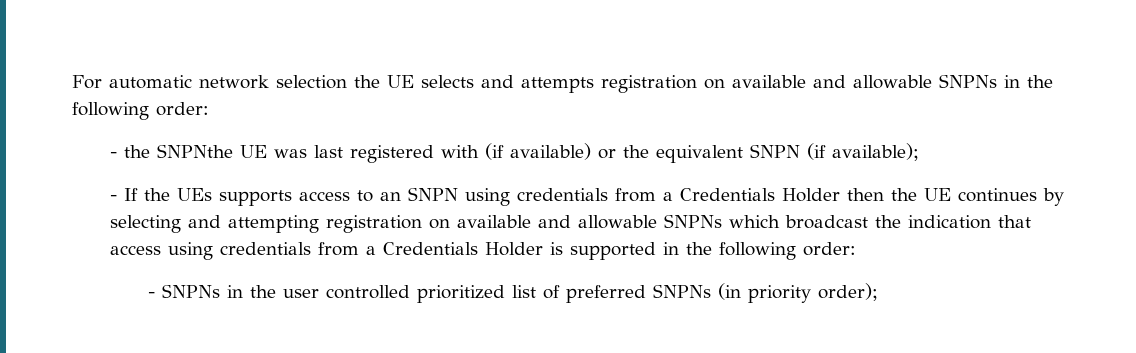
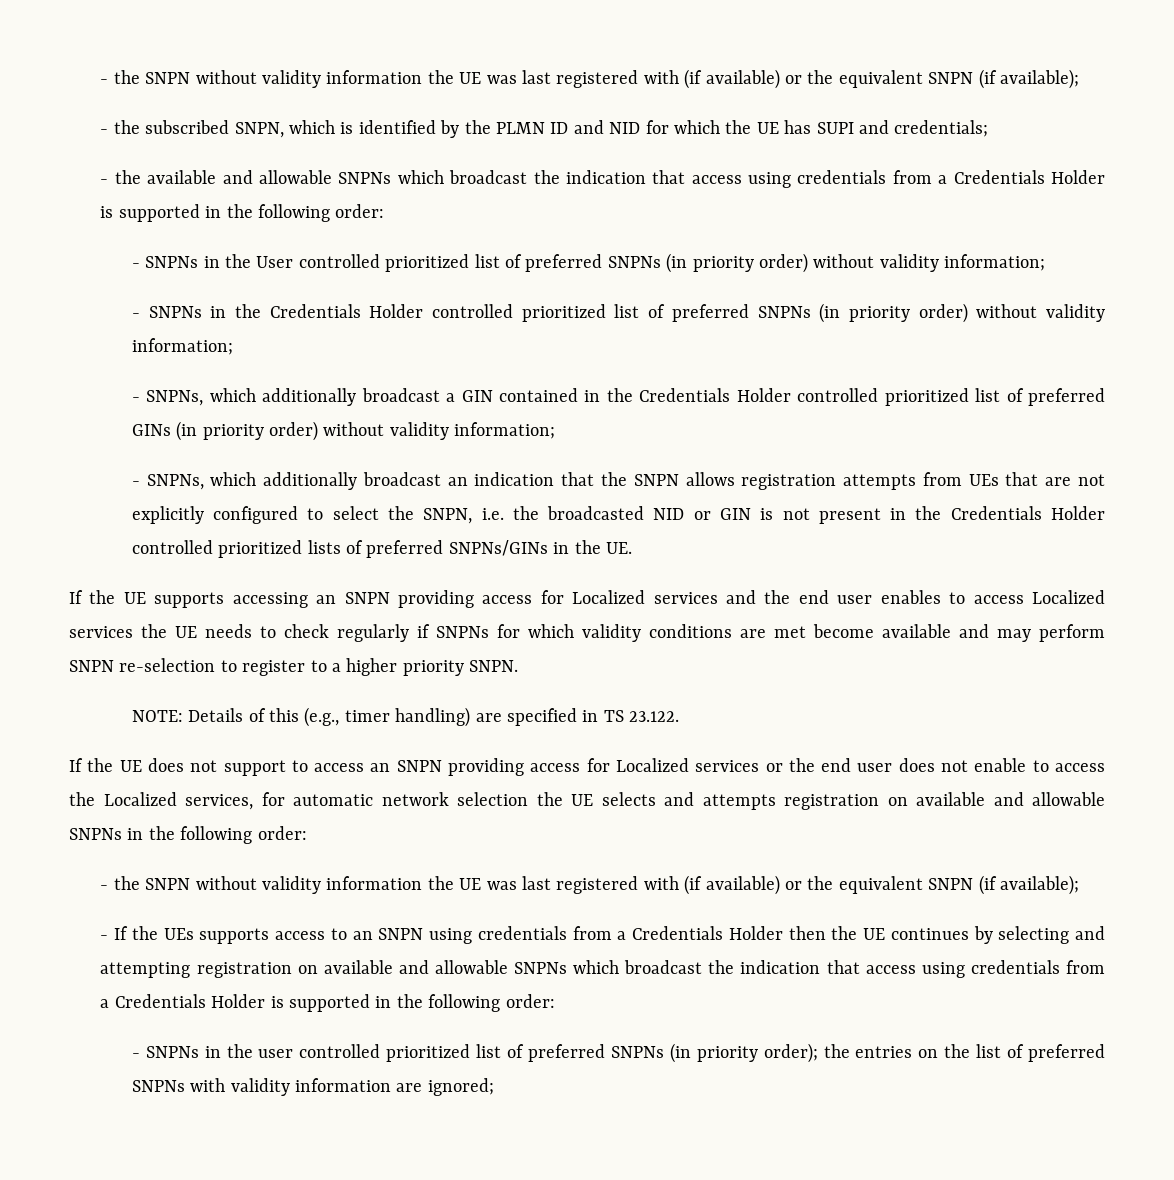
[72,75,102,89] For -> [100,69,1080,89] [100,120,989,138] [100,170,1106,188] [100,204,385,222] [131,253,1046,273] [131,303,1105,323] [131,338,233,355] [131,388,1105,406] [131,421,556,441] [131,472,1105,490] [131,506,1105,524] [131,540,633,558] [69,590,1106,608] [69,624,1105,642] [69,658,519,676] [131,707,680,727] [69,758,1106,776] [69,792,285,810] - the SNPN without validity information the UE was last registered with (if available) or the equivalent SNPN (if available); // - the subscribed SNPN, which is identified by the PLMN ID and NID for which the UE has SUPI and credentials; // - the available and allowable SNPNs which broadcast the indication that access using credentials from a Credentials Holder is supported in the following order: // - SNPNs in the User controlled prioritized list of preferred SNPNs (in priority order) without validity information; // - SNPNs in the Credentials Holder controlled prioritized list of preferred SNPNs (in priority order) without validity information; // - SNPNs, which additionally broadcast a GIN contained in the Credentials Holder controlled prioritized list of preferred GINs (in priority order) without validity information; // - SNPNs, which additionally broadcast an indication that the SNPN allows registration attempts from UEs that are not explicitly configured to select the SNPN, i.e. the broadcasted NID or GIN is not present in the Credentials Holder controlled prioritized lists of preferred SNPNs/GINs in the UE. // If the UE supports accessing an SNPN providing access for Localized services and the end user enables to access Localized services the UE needs to check regularly if SNPNs for which validity conditions are met become available and may perform SNPN re-selection to register to a higher priority SNPN. // NOTE: Details of this (e.g., timer handling) are specified in TS 23.122. // If the UE does not support to access an SNPN providing access for Localized services or the end user does not enable to access the Localized services, for
[156,144,233,158] SNPNthe -> [145,876,454,894] SNPN without validity information the
(878, 292) none -> [823,1044,1105,1062] [131,1078,494,1096] the entries on the list of preferred SNPNs with validity information are ignored;

